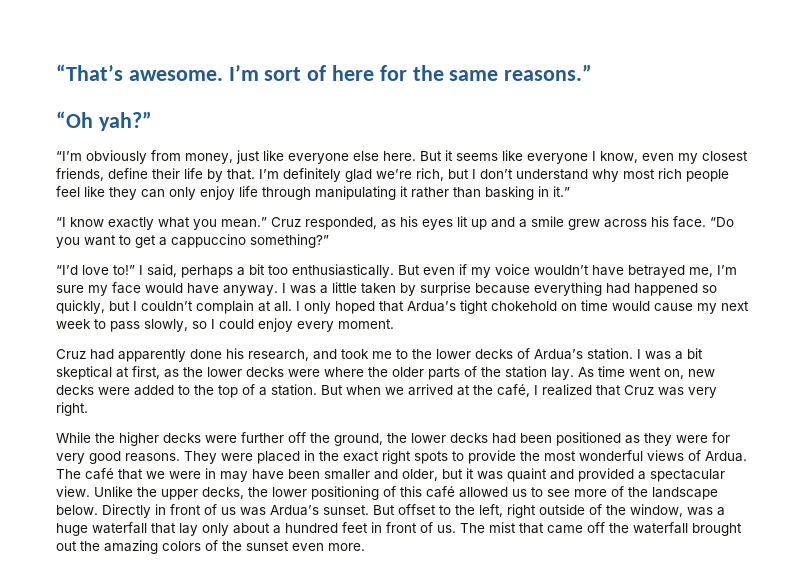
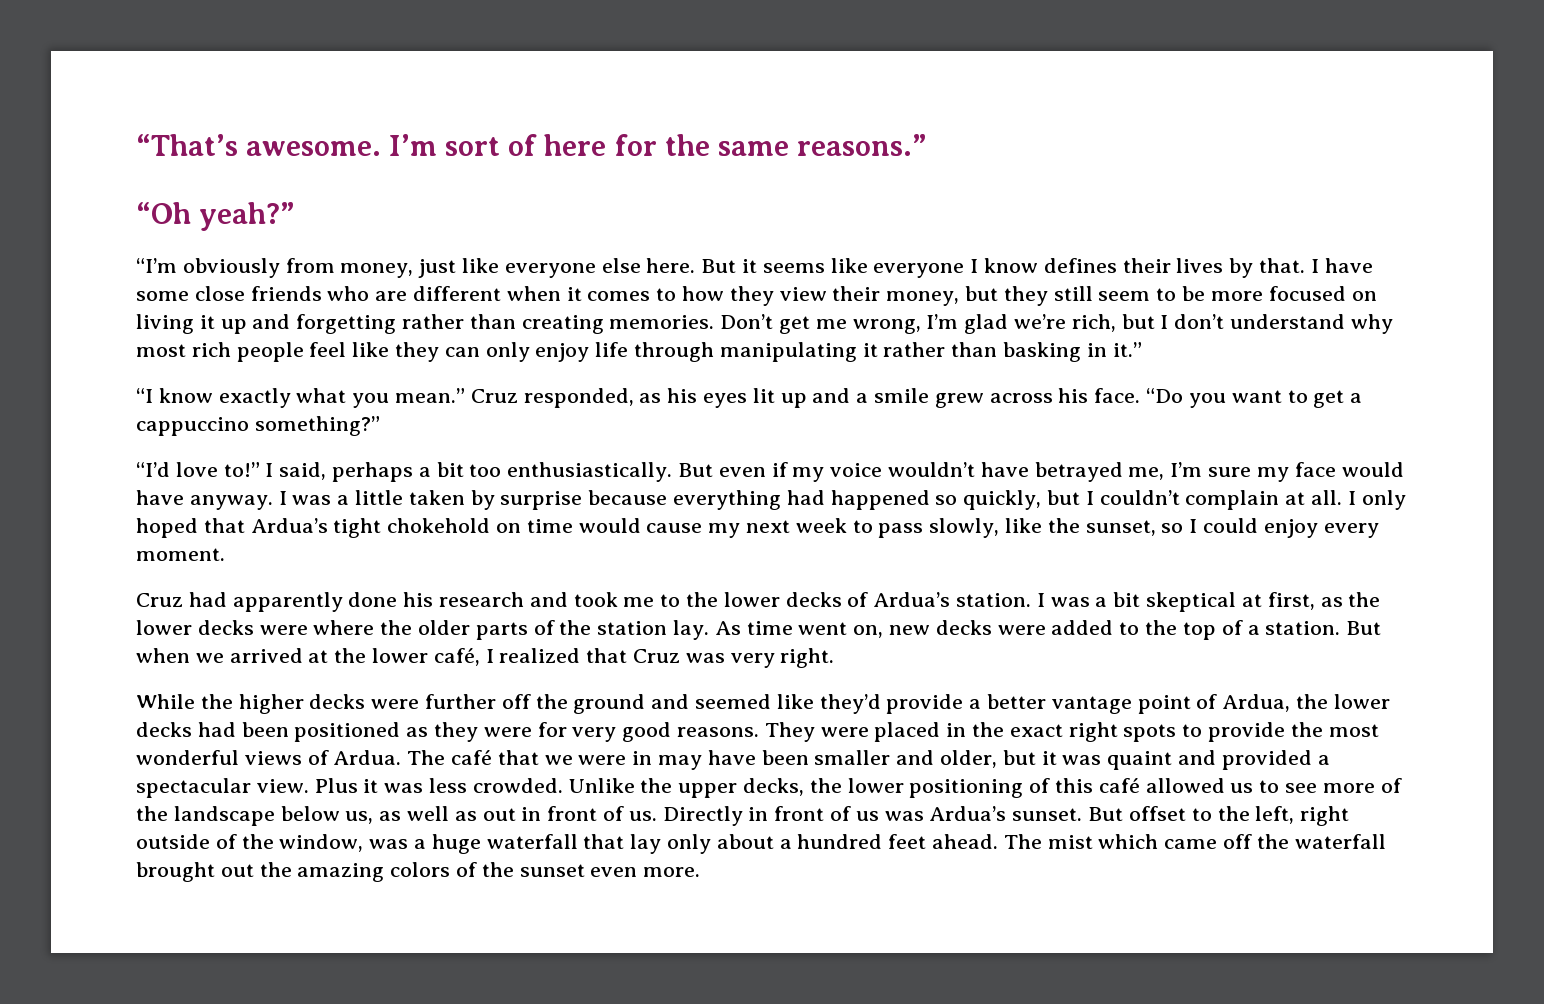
[98,111,152,131] yah?” -> [199,202,296,231] yeah?”
[600,151,748,164] [56,168,341,182] know, even my closest friends, define their life by that. I’m definitely -> [984,258,1373,278] [136,286,1377,306] [136,314,959,334] know defines their lives by that. I have some close friends who are different when it comes to how they view their money, but they still seem to be more focused on living it up and forgetting rather than creating memories. Don’t get me wrong, I’m
(188, 325) none -> [1005,518,1156,536] like the sunset,
[248,349,309,361] research, -> [439,592,525,607] research
(493, 390) none -> [372,648,429,663] lower
[334,433,383,446] ground, -> [573,694,1291,714] ground and seemed like they’d provide a better vantage point of Ardua,
(90, 491) none -> [314,778,563,793] Plus it was less crowded.
[56,505,98,515] below. -> [280,806,657,824] below us, as well as out in front of us.
[371,522,456,533] in front of us. -> [932,834,999,849] ahead.
[519,523,544,534] that -> [1098,834,1159,849] which

